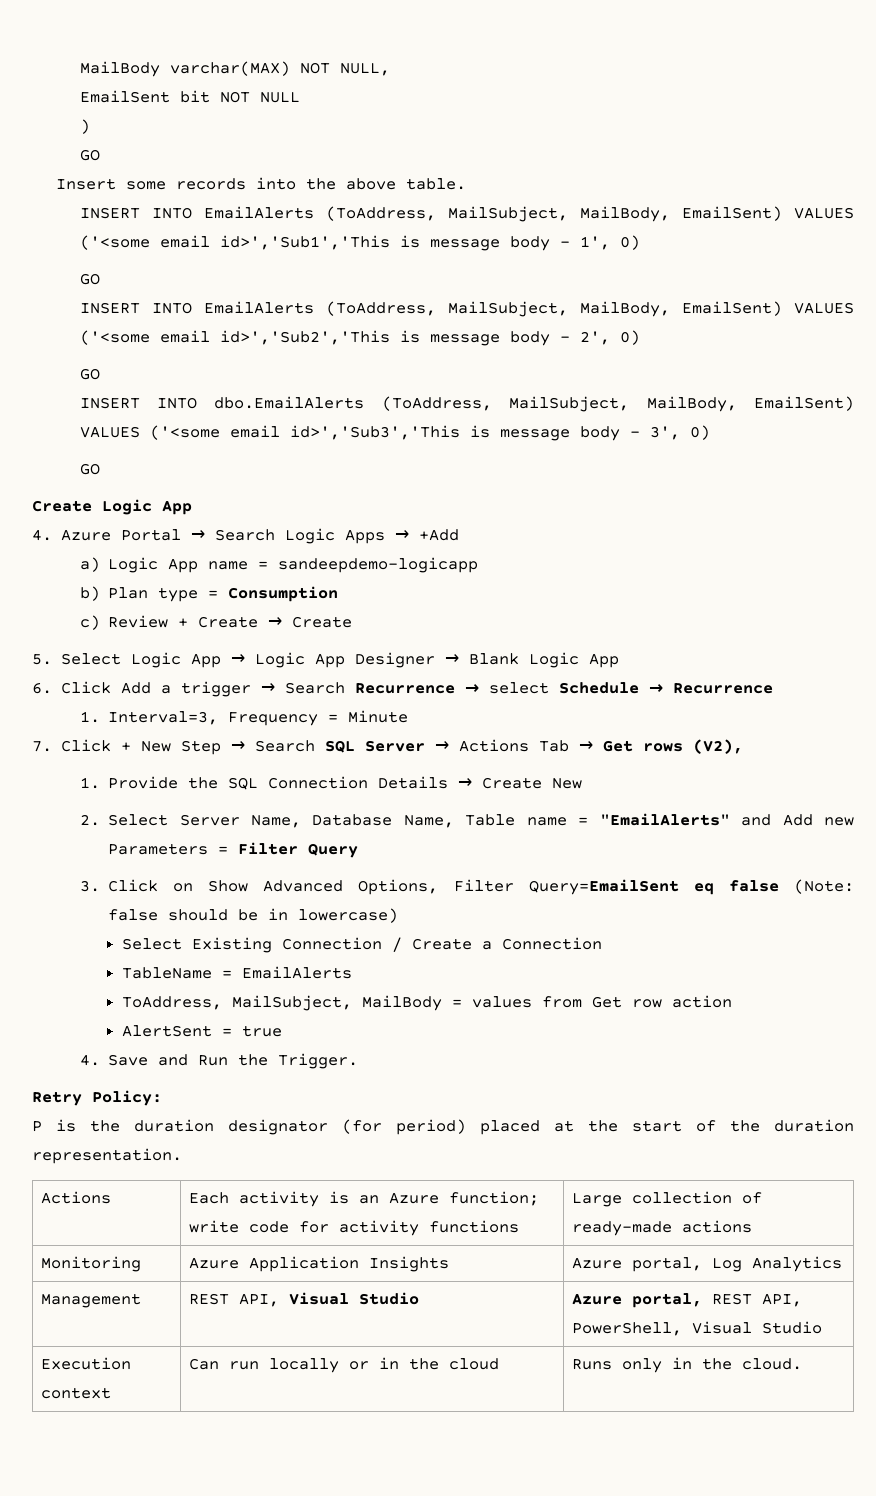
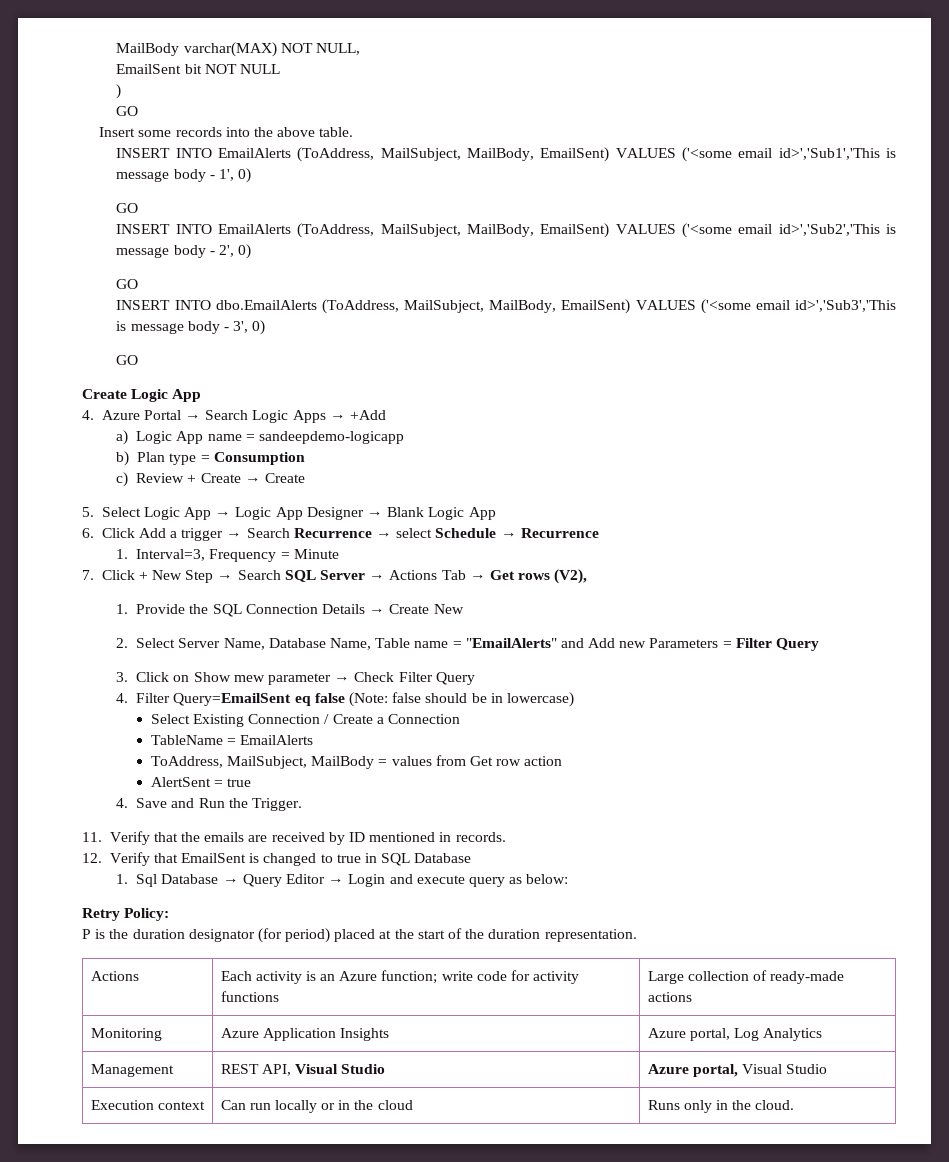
[263,879,439,895] Advanced Options, -> [233,672,475,685] [116,693,129,703] mew parameter → Check Filter Query // 4.
(359, 1061) none -> [82,831,506,845] [82,852,472,866] [116,874,569,887] // 11. Verify that the emails are received by ID mentioned in records. // 12. Verify that EmailSent is changed to true in SQL Database // 1. Sql Database → Query Editor → Login and execute query as below:
[712,1293,803,1307] [572,1322,683,1336] REST API, PowerShell, -> (738, 1070) none

